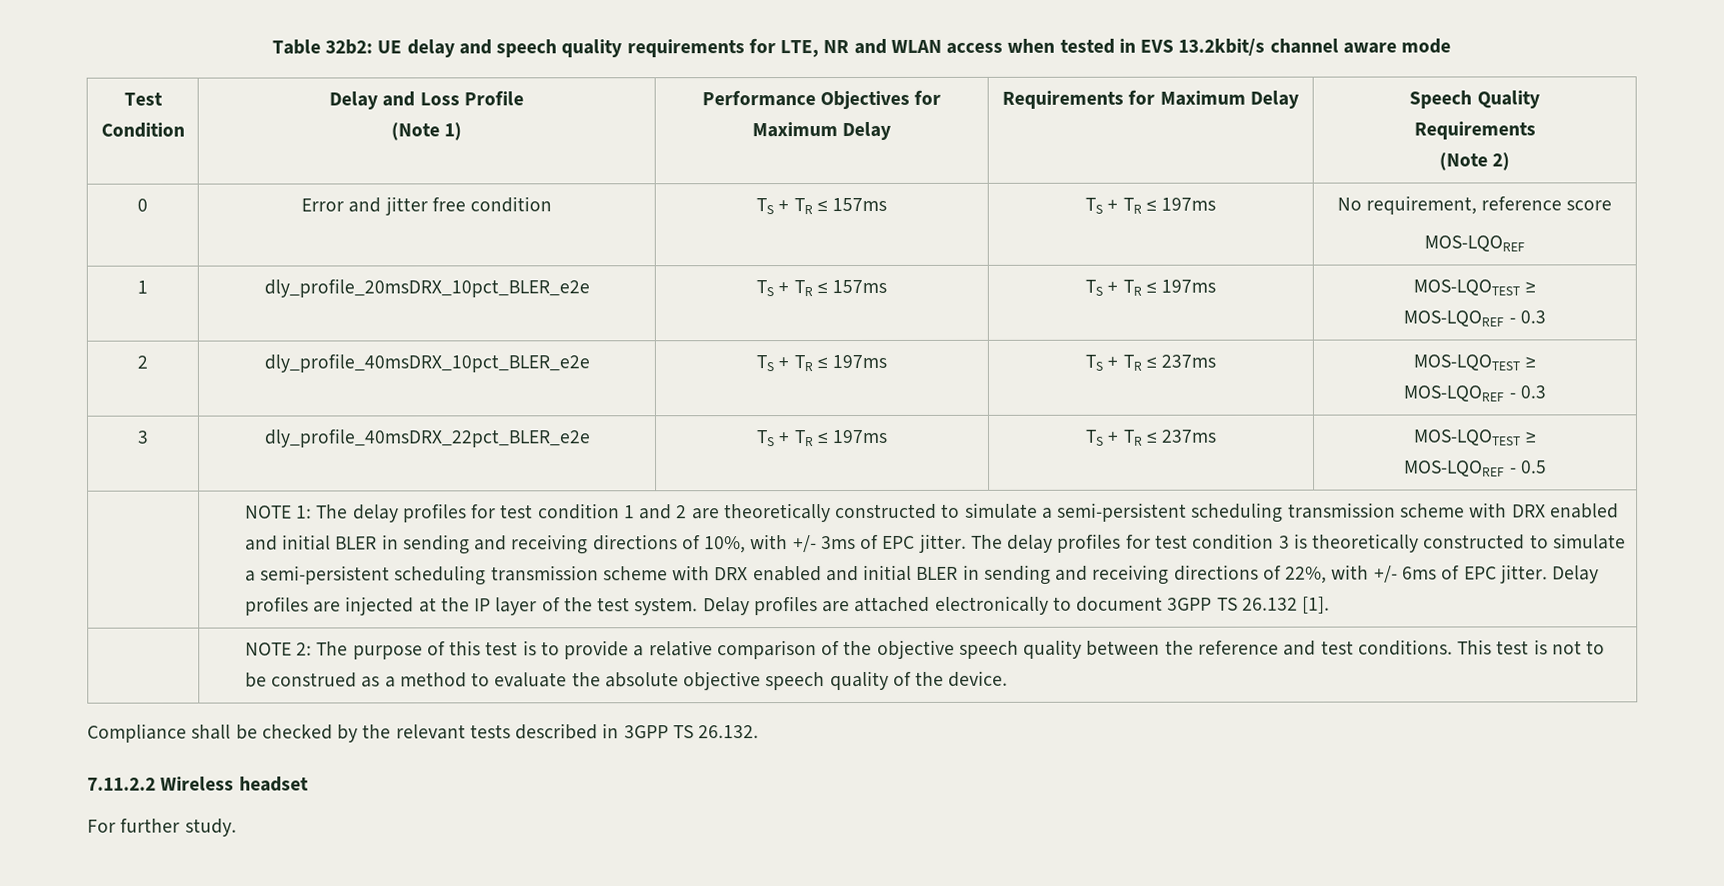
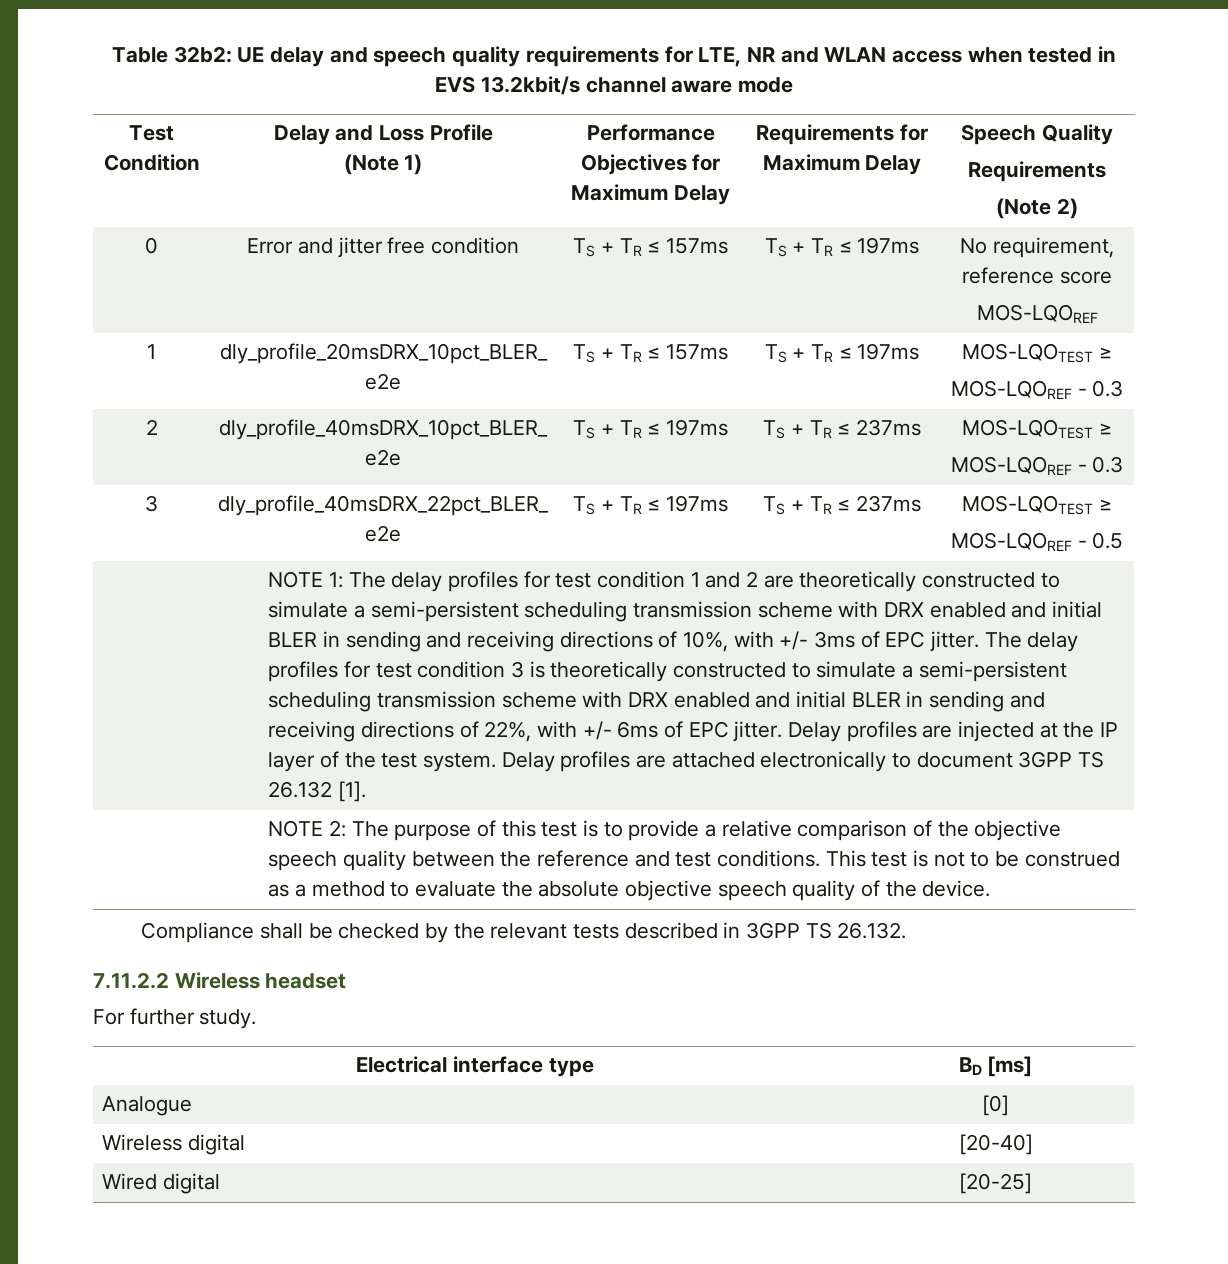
(237, 827) none -> [356,1056,594,1077] [958,1056,1033,1077] [101,1096,192,1116] [982,1095,1009,1116] [101,1134,245,1155] [958,1134,1033,1155] [101,1173,220,1194] [959,1173,1032,1194] // Electrical interface type | BD [ms] // Analogue | [0] // Wireless digital | [20-40] // Wired digital | [20-25]

